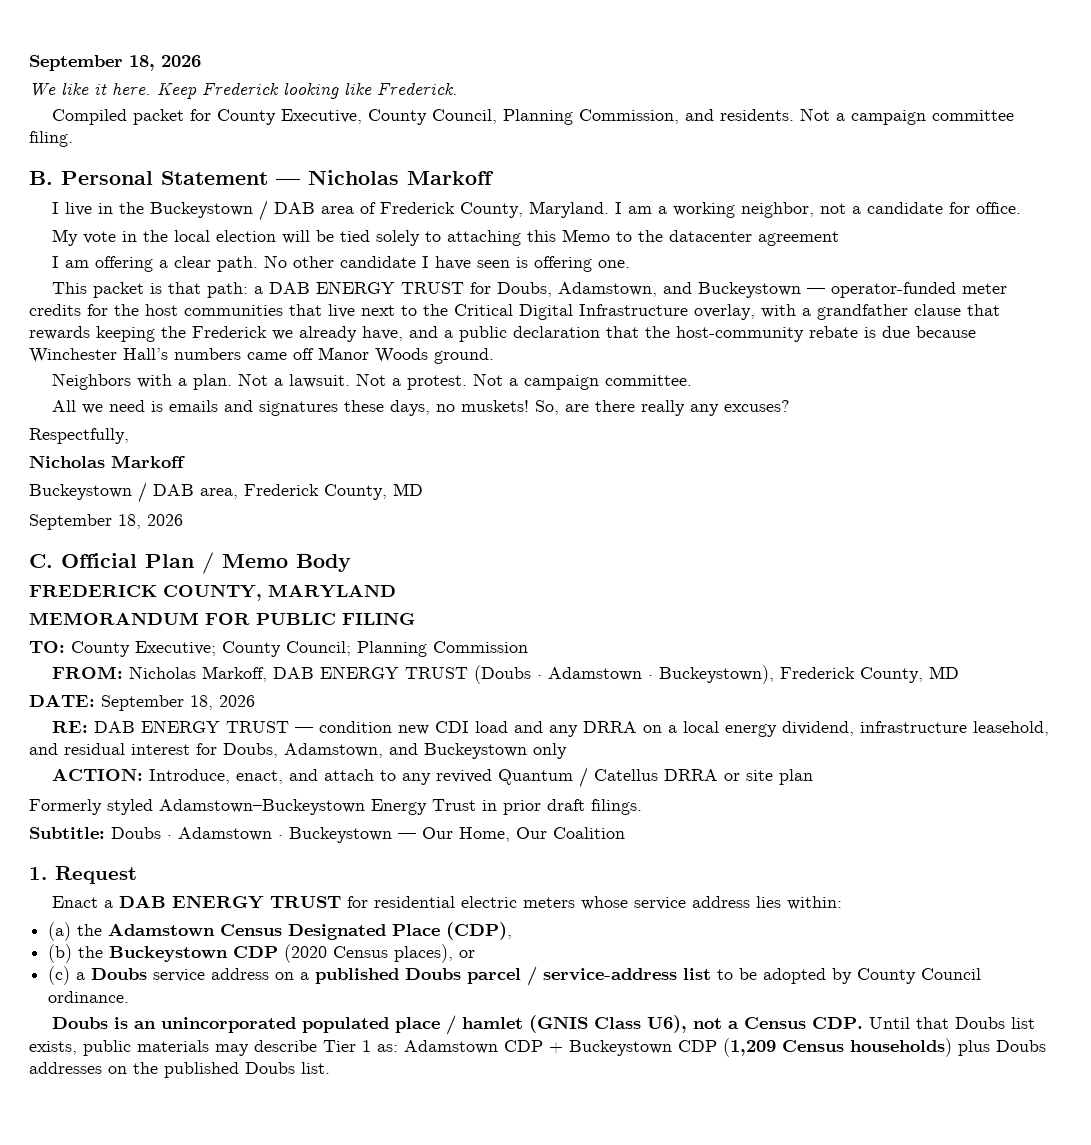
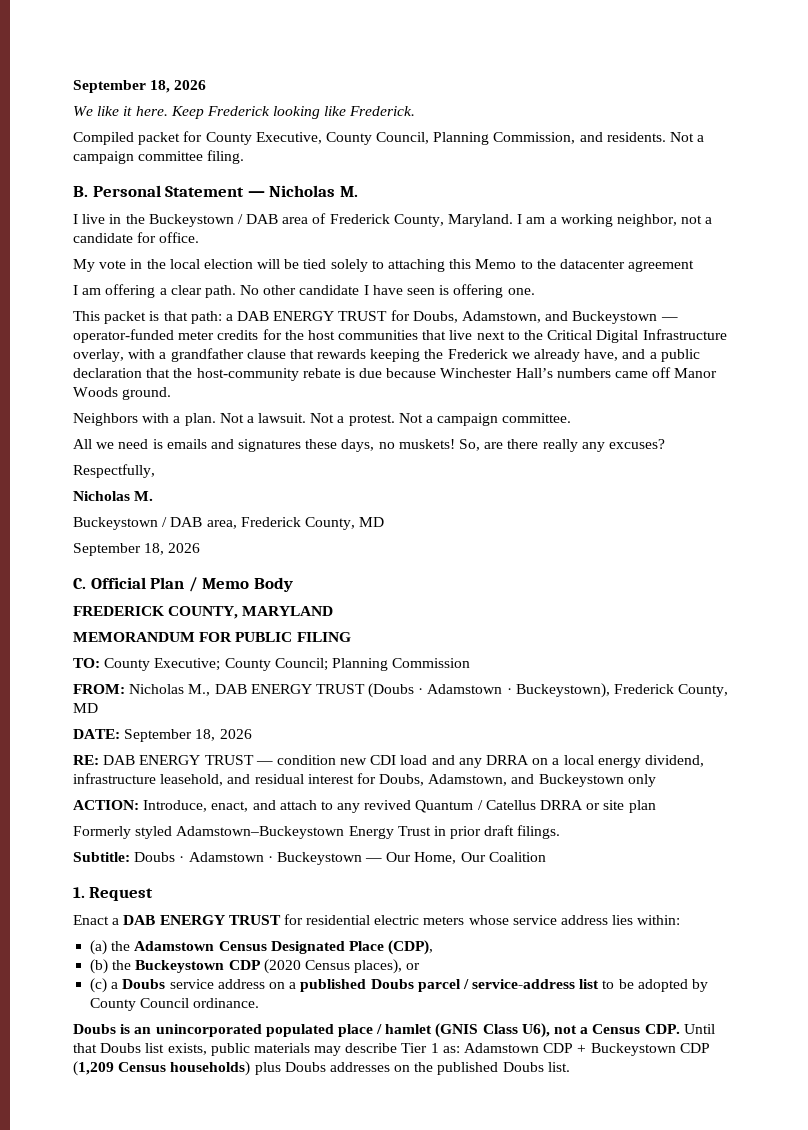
[407,171,494,185] Markoff -> [339,186,358,197] M.
[111,455,185,468] Markoff -> [134,491,154,501] M.
[201,666,267,682] Markoff, -> [188,684,211,696] M.,

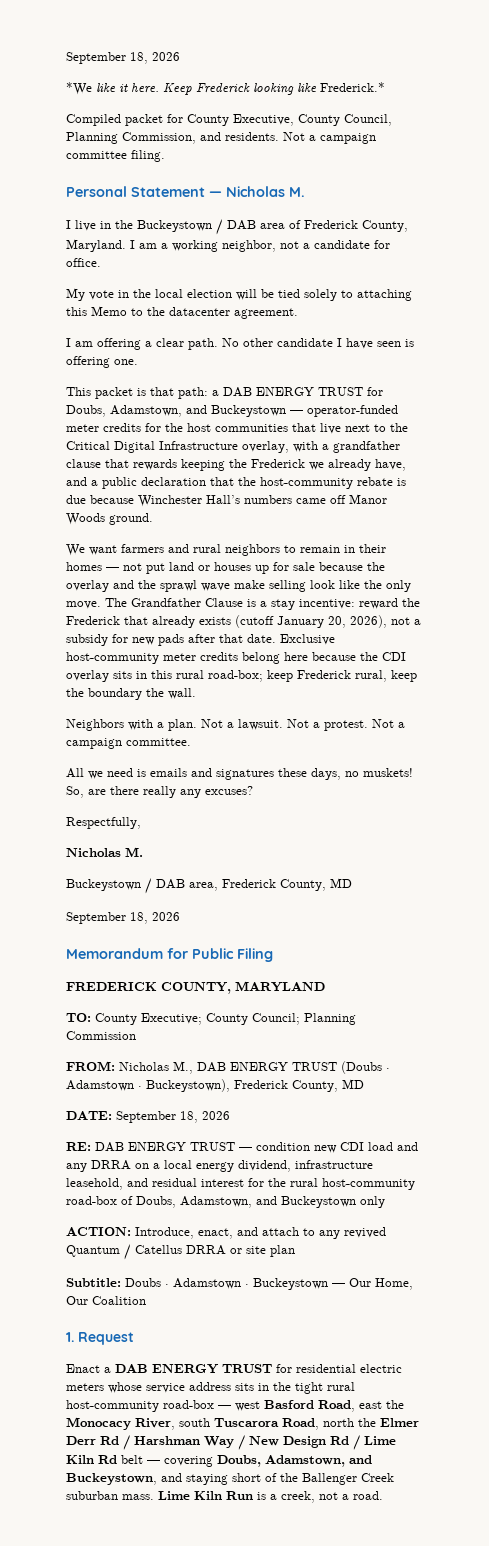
[73,80,207,93] [73,106,93,116] September 18, 2026 // We -> [66,52,180,64] [66,82,92,95] September 18, 2026 // *We
[349,106,416,116] Frederick. -> [320,82,385,92] Frederick.*
[73,186,88,197] B. -> (165, 156) none
[628,260,695,272] agreement -> [234,308,298,319] agreement.
(172, 393) none -> [66,544,386,556] [66,562,385,574] [66,580,411,592] [66,598,420,610] [66,615,421,628] [66,634,335,646] [66,652,406,664] [66,670,417,682] [66,688,196,700] // We want farmers and rural neighbors to remain in their homes — not put land or houses up for sale because the overlay and the sprawl wave make selling look like the only move. The Grandfather Clause is a stay incentive: reward the Frederick that already exists (cutoff January 20, 2026), not a subsidy for new pads after that date. Exclusive host-community meter credits belong here because the CDI overlay sits in this rural road-box; keep Frederick rural, keep the boundary the wall.
[73,577,293,592] C. Official Plan / Memo Body -> [66,948,273,962] Memorandum for Public Filing
[73,632,351,642] // MEMORANDUM FOR PUBLIC FILING -> (325, 986) none
(376, 778) none -> [268,1178,415,1190] [66,1196,133,1205] the rural host-community road-box of
[73,825,561,839] // Formerly styled Adamstown–Buckeystown Energy Trust in prior draft filings. -> (295, 1251) none
[612,915,681,925] [90,940,434,955] [90,959,421,974] [90,978,709,993] [90,998,260,1011] [73,1023,715,1038] [73,1043,710,1056] [73,1061,570,1076] lies within: // (a) the Adamstown Census Designated Place (CDP), // (b) the Buckeystown CDP (2020 Census places), or // (c) a Doubs service address on a published Doubs parcel / service-address list to be adopted by County Council ordinance. // Doubs is an unincorporated populated place / hamlet (GNIS Class U6), not a Census CDP. Until that Doubs list exists, public materials may describe Tier 1 as: Adamstown CDP + Buckeystown CDP (1,209 Census households) plus Doubs addresses on the published Doubs list. -> [235,1382,355,1394] [66,1400,404,1412] [66,1417,419,1430] [66,1435,396,1450] [66,1455,372,1467] [66,1473,394,1485] [66,1491,383,1503] sits in the tight rural host-community road-box — west Basford Road, east the Monocacy River, south Tuscarora Road, north the Elmer Derr Rd / Harshman Way / New Design Rd / Lime Kiln Rd belt — covering Doubs, Adamstown, and Buckeystown, and staying short of the Ballenger Creek suburban mass. Lime Kiln Run is a creek, not a road.

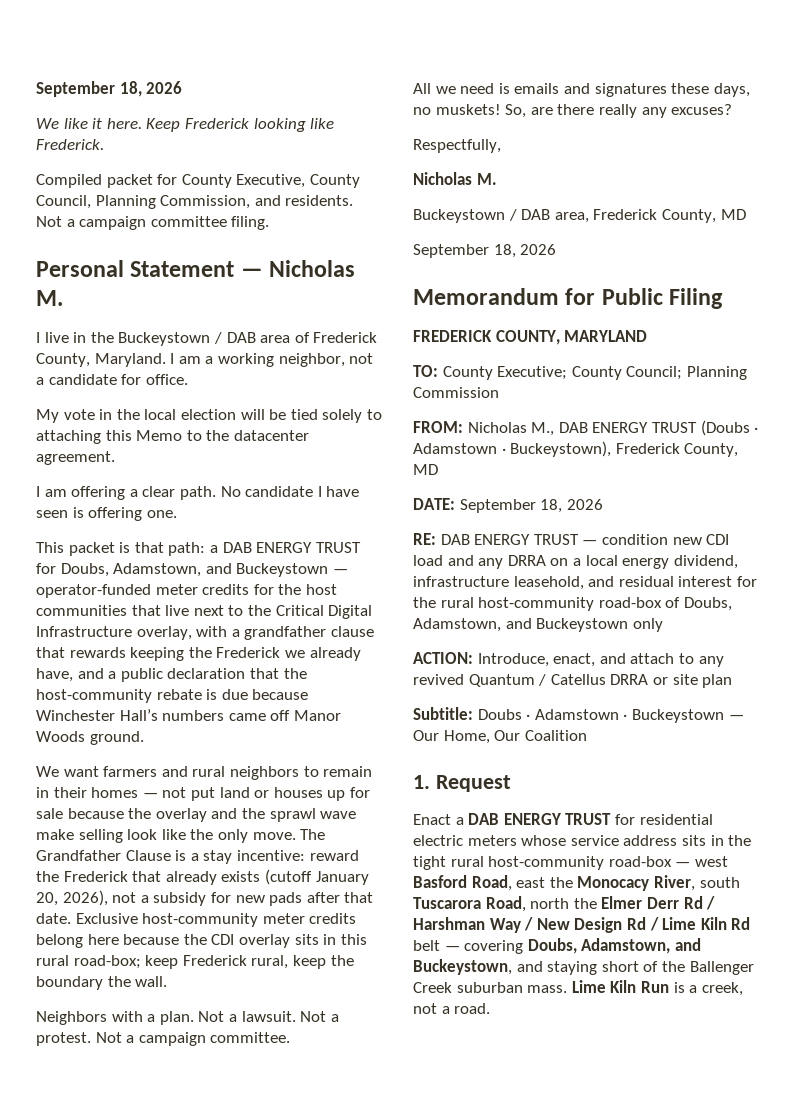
[66,52,180,64] [66,82,92,95] September 18, 2026 // *We -> [36,81,183,97] [36,118,59,129] September 18, 2026 // We
[320,82,385,92] Frederick.* -> [36,139,104,150] Frederick.
[243,338,273,347] other -> (241, 491) none

